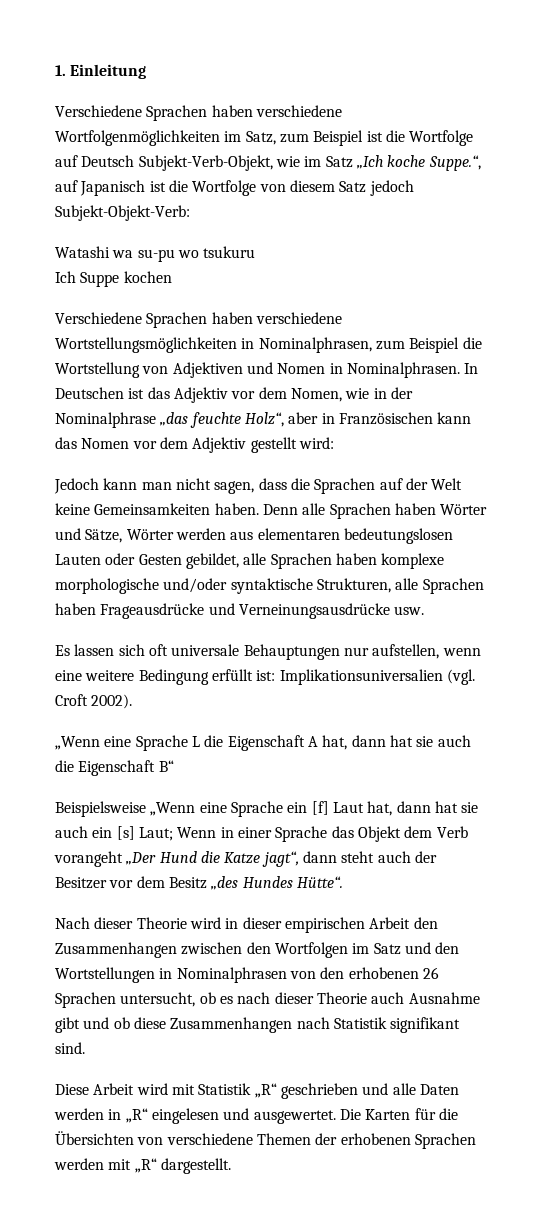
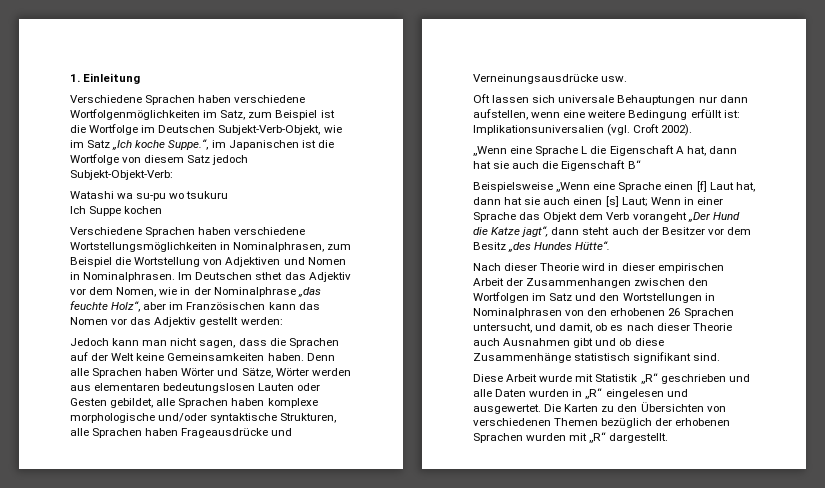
[55,155,135,167] auf Deutsch -> [141,125,216,133] im Deutschen
[55,180,146,196] auf Japanisch -> [211,140,299,150] im Japanischen
[464,363,479,374] [55,387,145,399] In Deutschen ist -> [178,272,283,280] Im Deutschen sthet
[321,413,335,424] in -> [169,302,184,310] im
[159,437,188,449] dem -> [130,317,152,325] das
[298,437,334,449] wird: -> [240,317,283,325] werden:
[55,645,70,656] Es -> [473,94,490,103] Oft
[148,644,168,656] oft -> (556, 99) none
(369, 651) none -> [719,95,748,103] dann
[287,802,308,813] ein -> [664,182,694,190] einen
[92,827,113,838] ein -> [573,197,603,205] einen
[413,917,438,929] den -> [506,278,524,286] der
(196, 999) none -> [535,323,593,333] und damit,
[408,992,480,1004] Ausnahme -> [503,338,571,346] Ausnahmen
[170,1017,387,1033] Zusammenhangen nach Statistik -> [473,353,631,363] Zusammenhänge statistisch
[136,1083,168,1095] wird -> [539,374,573,382] wurde
[54,1108,104,1120] werden -> [529,389,570,397] wurden
[414,1108,458,1120] [55,1131,311,1145] für die Übersichten von verschiedene Themen -> [601,402,726,412] [473,418,653,428] zu den Übersichten von verschiedenen Themen bezüglich
[54,1158,104,1170] werden -> [526,433,567,441] wurden

